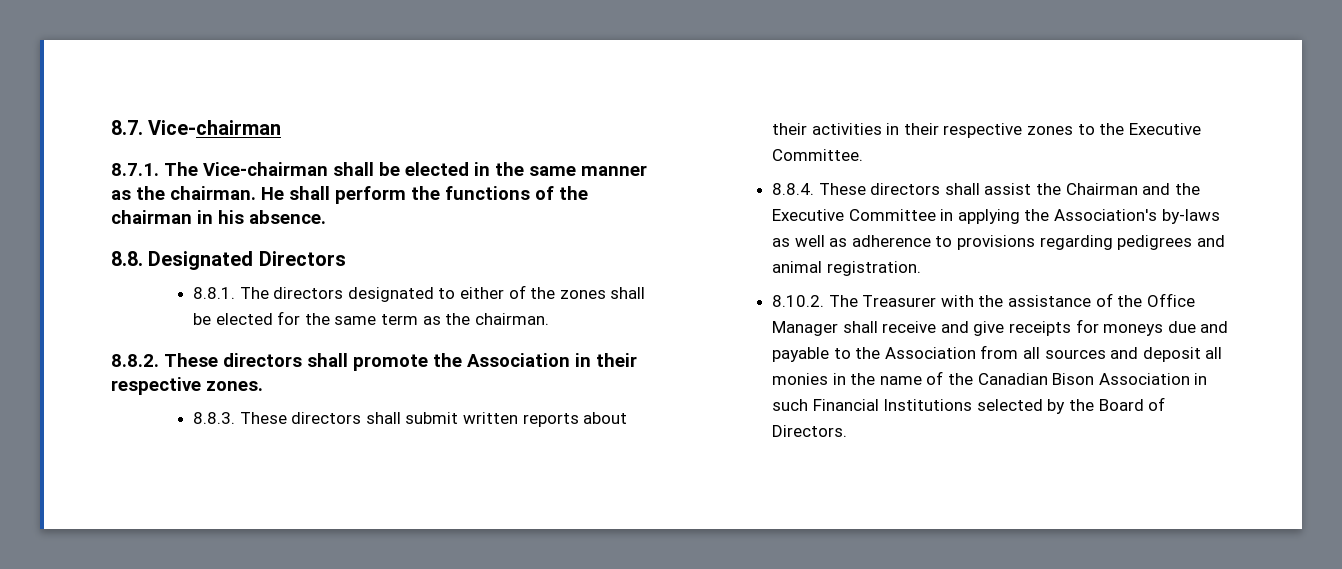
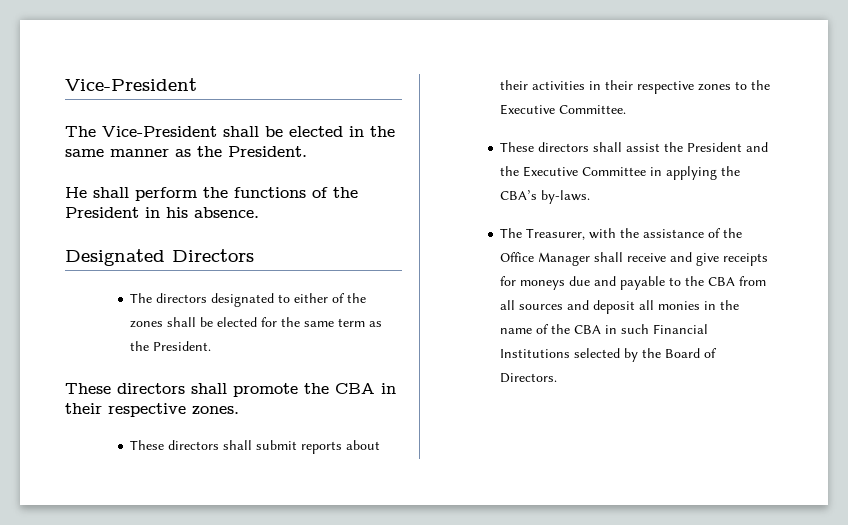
[111,120,282,135] [111,162,328,176] 8.7. Vice-chairman // 8.7.1. The Vice-chairman -> [65,78,197,91] [65,126,217,137] Vice-President // The Vice-President
[170,186,256,200] chairman. -> [228,146,307,157] President. //
[111,210,192,224] chairman -> [65,207,139,218] President
[111,251,143,266] 8.8. -> (259, 212) none
[192,287,235,299] 8.8.1. -> (254, 255) none
[474,313,549,325] [111,354,159,367] chairman. // 8.8.2. -> [153,341,212,351] President. //
[467,353,570,367] Association -> [335,383,375,394] CBA
[192,412,235,424] 8.8.3. -> (239, 410) none
[462,412,518,424] written -> (298, 445) none
[771,183,814,195] 8.8.4. -> (627, 109) none
[1065,183,1138,195] Chairman -> [687,142,743,152] President
[1053,209,1220,224] [771,235,1225,250] [771,261,921,276] [771,295,937,307] Association's by-laws as well as adherence to provisions regarding pedigrees and animal registration. // 8.10.2. The Treasurer -> [500,190,591,204] [500,228,586,240] CBA’s by-laws. // The Treasurer,
[884,347,976,359] Association -> [708,277,736,286] CBA
[977,373,1190,385] Canadian Bison Association -> [574,325,602,334] CBA

